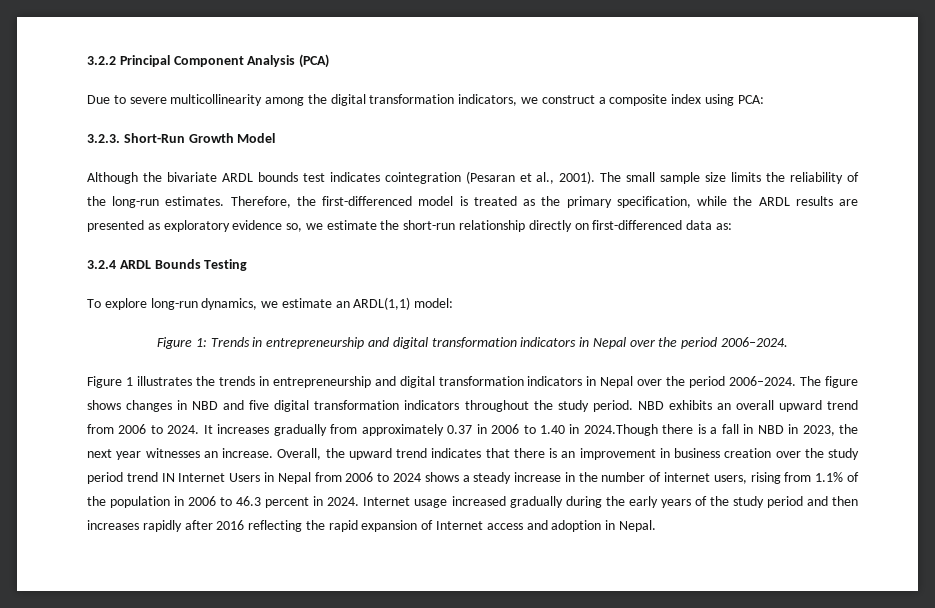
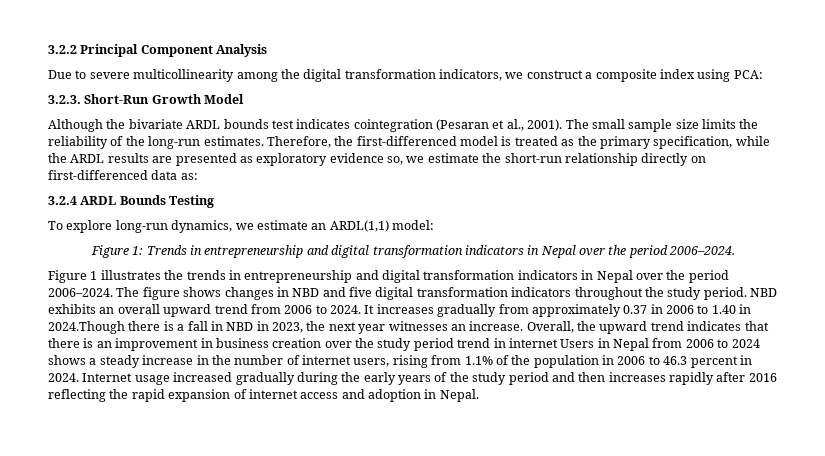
[299,54,330,68] (PCA) -> (268, 50) none
[161,473,226,482] IN Internet -> [493,338,558,348] in internet
[436,521,484,530] Internet -> [248,389,298,399] internet

